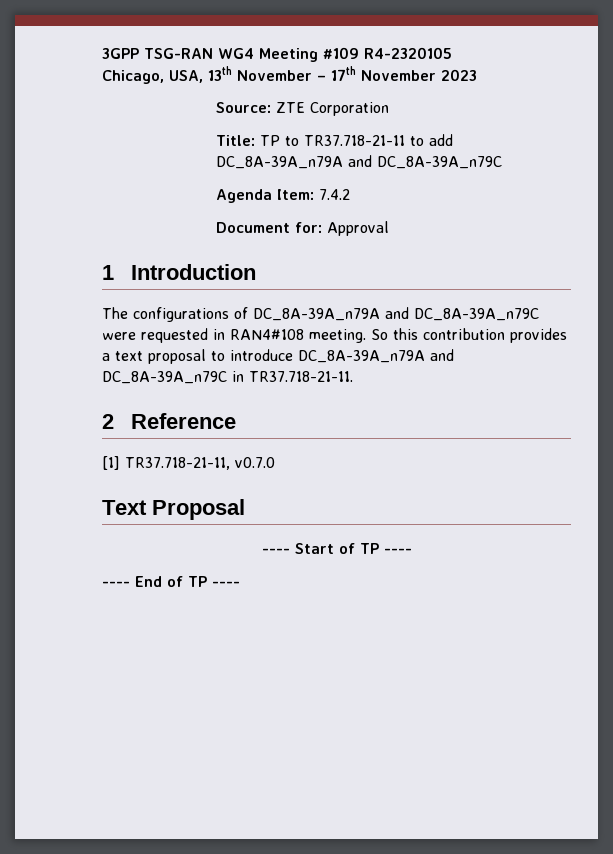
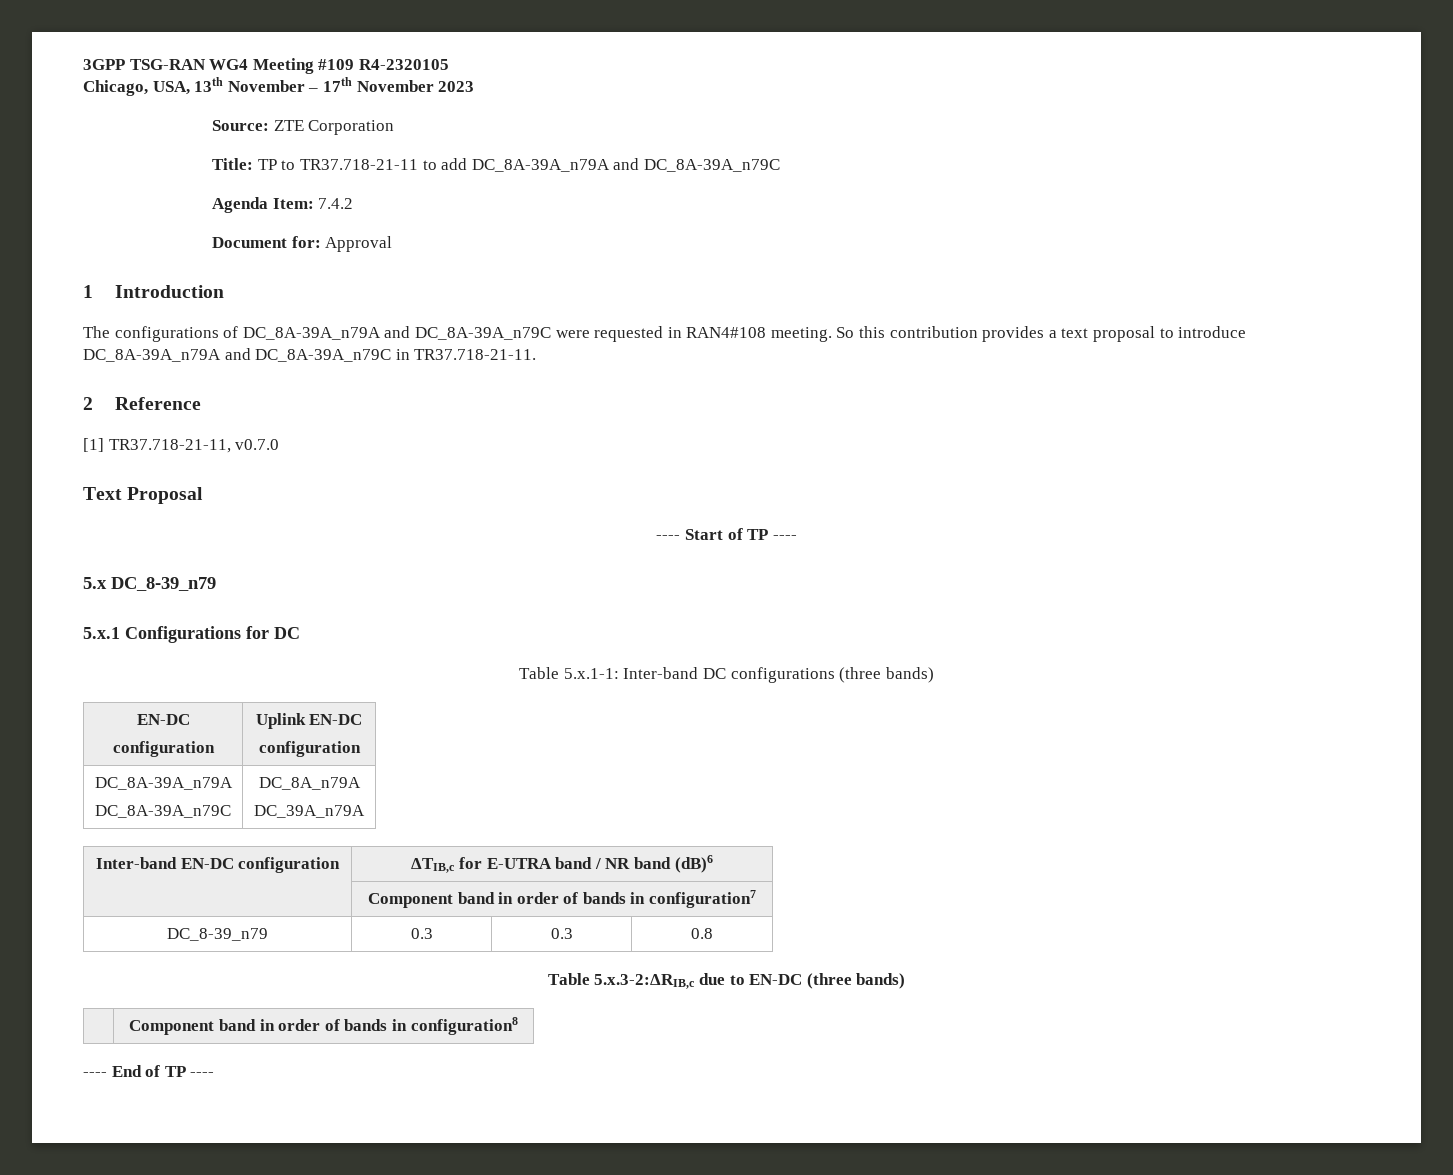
(412, 551) none -> [83,577,216,591] [83,626,300,643] [519,667,934,683] [136,714,190,725] [112,741,215,757] [255,713,363,729] [258,741,361,757] [94,777,233,790] [95,805,231,818] [258,777,361,790] [254,805,365,818] [95,857,341,873] [411,855,713,873] [367,890,757,908] [167,928,268,941] [410,928,433,939] [550,928,573,939] [691,928,713,939] [547,973,906,989] [129,1017,518,1035] // 5.x DC_8-39_n79 // 5.x.1 Configurations for DC // Table 5.x.1-1: Inter-band DC configurations (three bands) // EN-DC // configuration | Uplink EN-DC // configuration // DC_8A-39A_n79A // DC_8A-39A_n79C | DC_8A_n79A // DC_39A_n79A // Inter-band EN-DC configuration | ΔTIB,c for E-UTRA band / NR band (dB)6 // | Component band in order of bands in configuration7 // DC_8-39_n79 | 0.3 | 0.3 | 0.8 // Table 5.x.3-2:ΔRIB,c due to EN-DC (three bands) // | Component band in order of bands in configuration8

